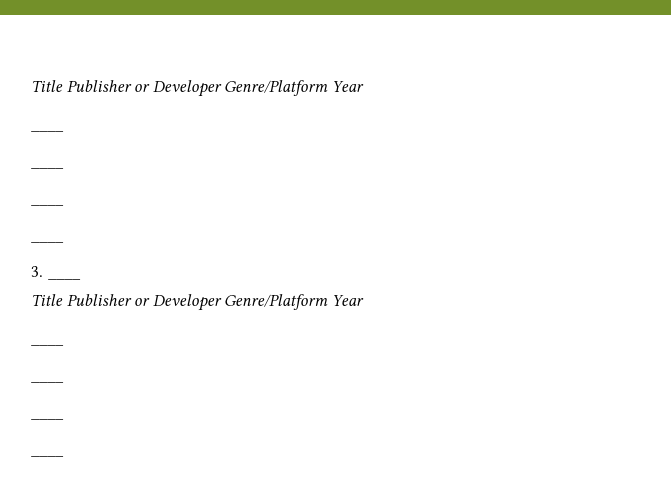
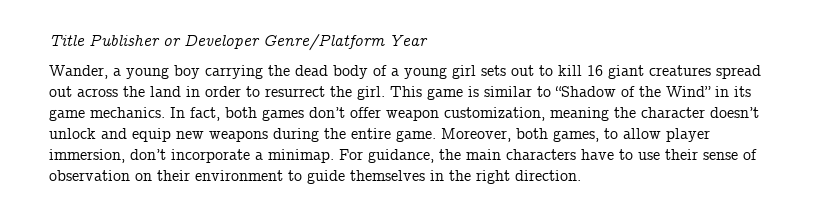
[31,80,364,97] [31,129,64,132] [31,166,64,169] [31,203,64,206] [31,240,64,243] [31,266,43,277] [47,277,81,280] [31,294,364,311] [31,343,64,346] [31,380,64,383] [31,417,64,420] [31,454,64,457] Title Publisher or Developer Genre/Platform Year // ____ // ____ // ____ // ____ // 3. ____ // Title Publisher or Developer Genre/Platform Year // ____ // ____ // ____ // ____ -> [49,34,428,51] [49,65,761,79] [49,86,751,100] [49,107,759,121] [49,128,710,142] [49,149,757,163] [49,170,581,184] Title Publisher or Developer Genre/Platform Year // Wander, a young boy carrying the dead body of a young girl sets out to kill 16 giant creatures spread out across the land in order to resurrect the girl. This game is similar to “Shadow of the Wind” in its game mechanics. In fact, both games don’t offer weapon customization, meaning the character doesn’t unlock and equip new weapons during the entire game. Moreover, both games, to allow player immersion, don’t incorporate a minimap. For guidance, the main characters have to use their sense of observation on their environment to guide themselves in the right direction.

